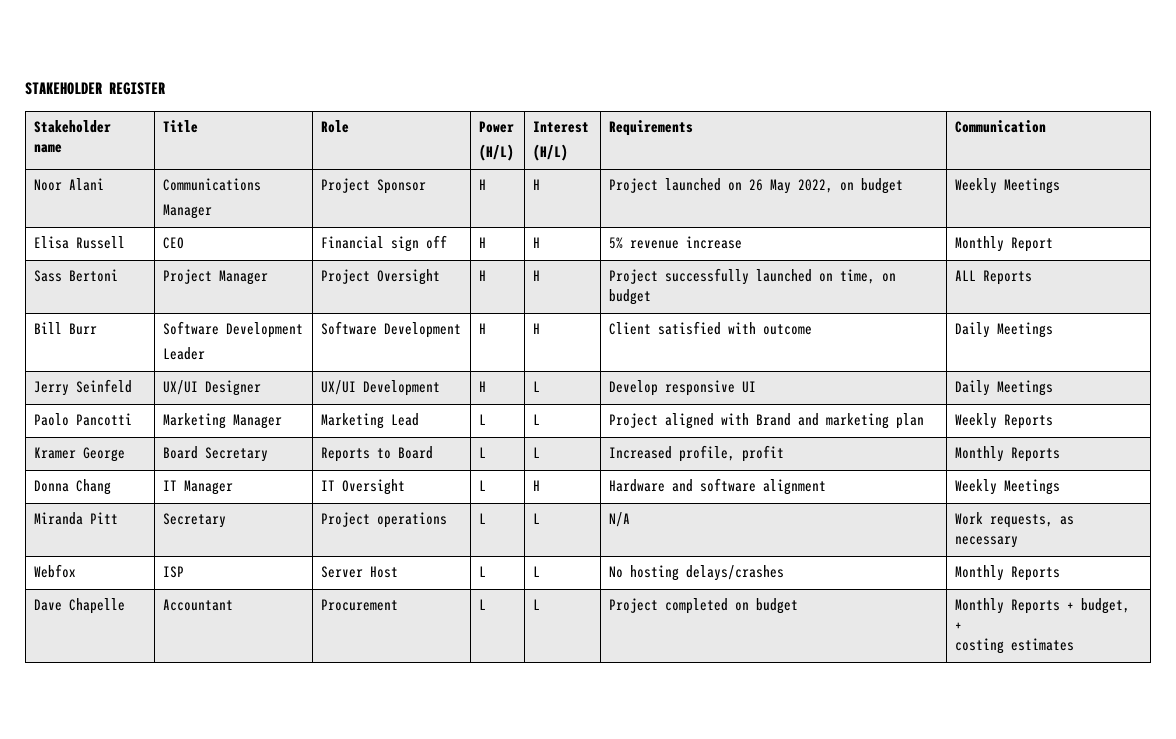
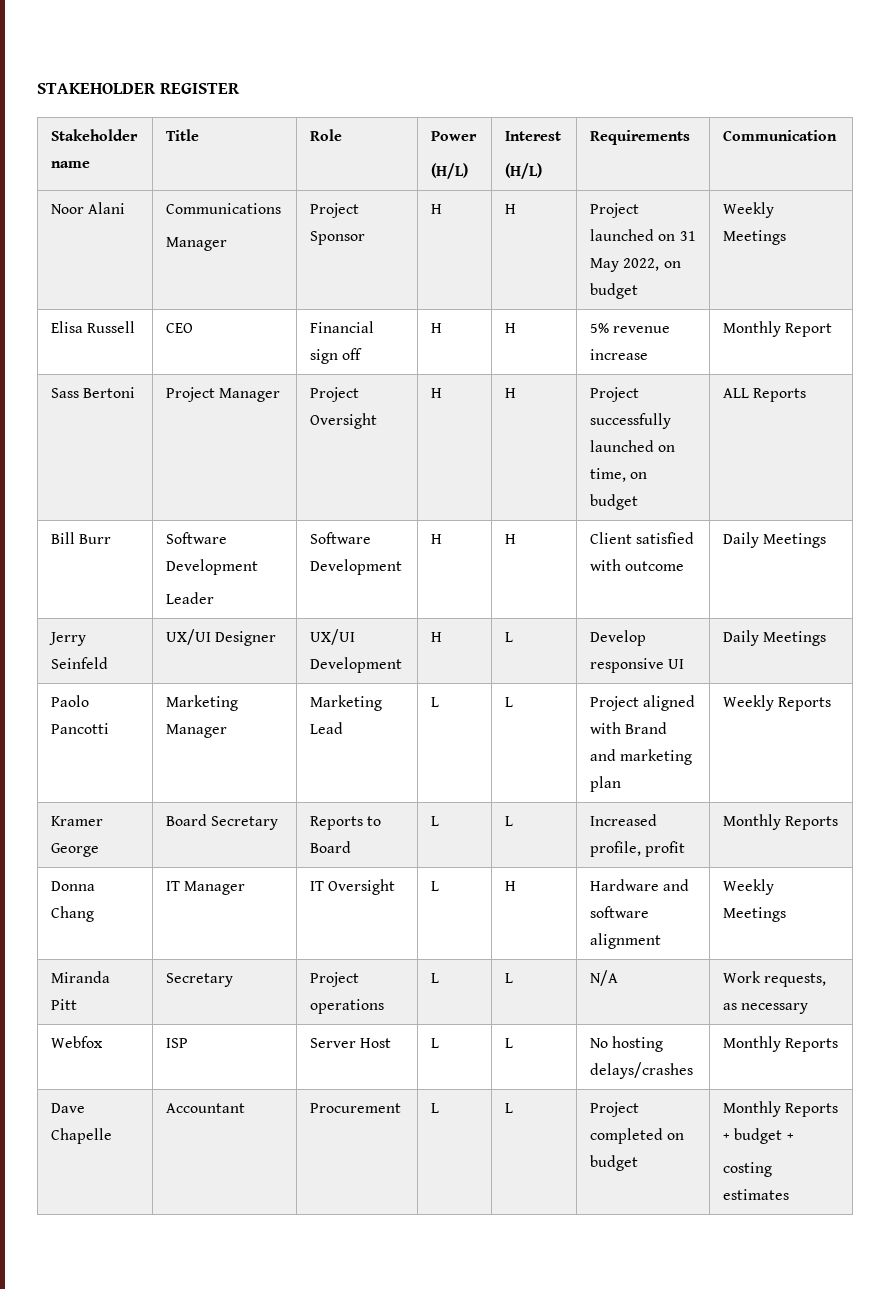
[749,179,764,191] 26 -> [679,231,696,241] 31
[1081,598,1131,614] budget, -> [734,1128,783,1144] budget

